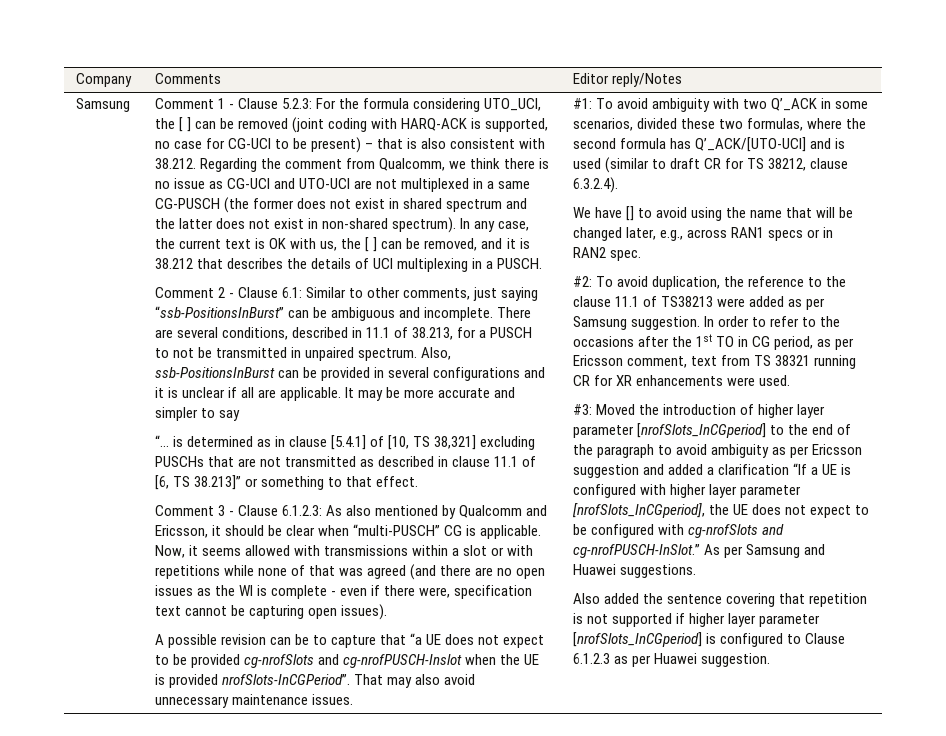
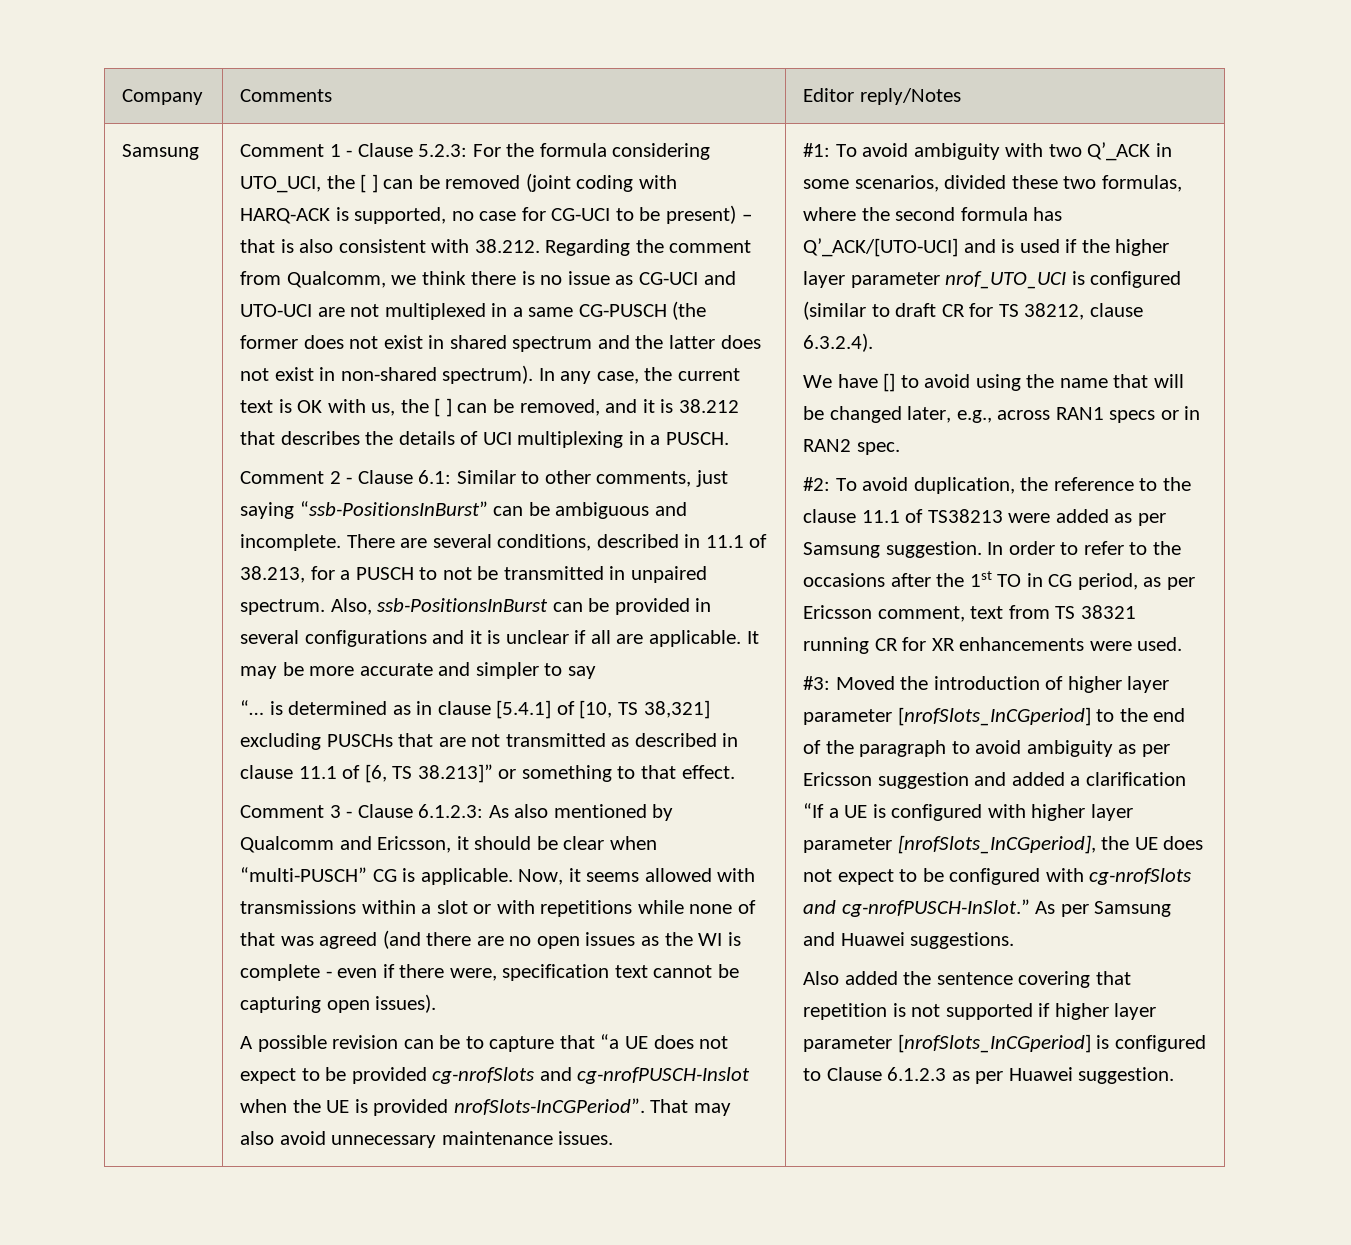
(601, 163) none -> [1065,239,1170,256] [803,271,1182,289] if the higher layer parameter nrof_UTO_UCI is configured

